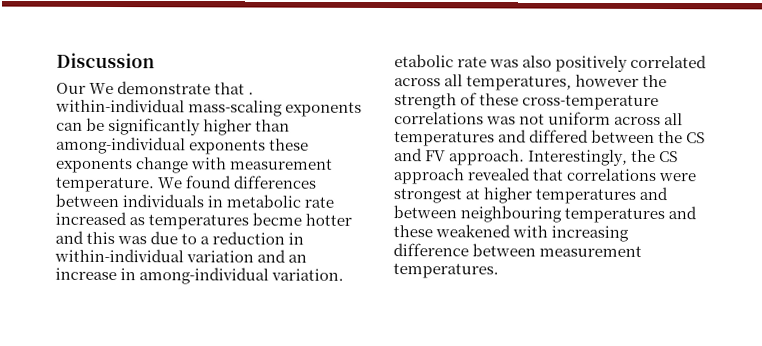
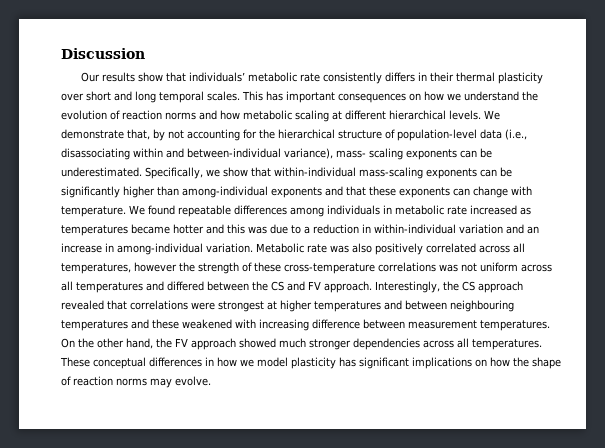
[89,81,255,95] We demonstrate that . -> [102,72,544,84] [61,91,538,103] [61,110,500,122] [61,129,527,141] [61,148,492,160] [61,167,271,179] results show that individuals’ metabolic rate consistently differs in their thermal plasticity over short and long temporal scales. This has important consequences on how we understand the evolution of reaction norms and how metabolic scaling at different hierarchical levels. We demonstrate that, by not accounting for the hierarchical structure of population-level data (i.e., disassociating within and between-individual variance), mass- scaling exponents can be underestimated. Specifically, we show that
(267, 147) none -> [325,186,366,196] and that
(133, 165) none -> [453,188,470,196] can
[230,158,334,170] measurement -> (532, 190) none
[233,175,317,189] [55,193,119,208] differences between -> [178,205,324,217] repeatable differences among
[252,212,303,226] becme -> [131,224,170,234] became
[394,54,454,68] etabolic -> [256,243,304,253] Metabolic
(499, 271) none -> [61,338,542,350] [60,357,561,369] [61,376,211,388] On the other hand, the FV approach showed much stronger dependencies across all temperatures. These conceptual differences in how we model plasticity has significant implications on how the shape of reaction norms may evolve.

